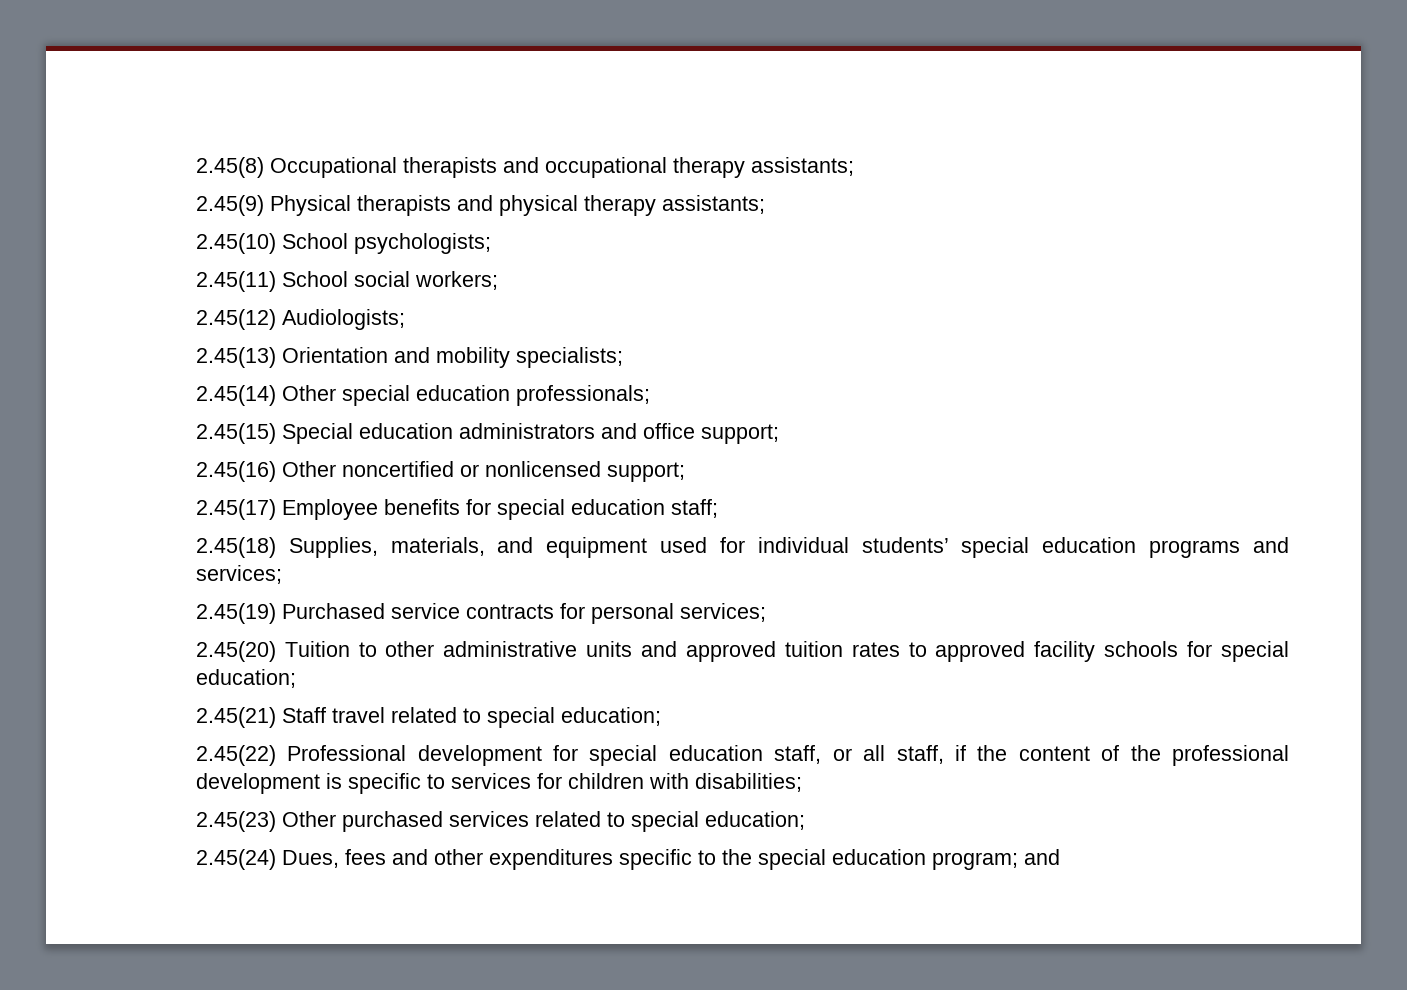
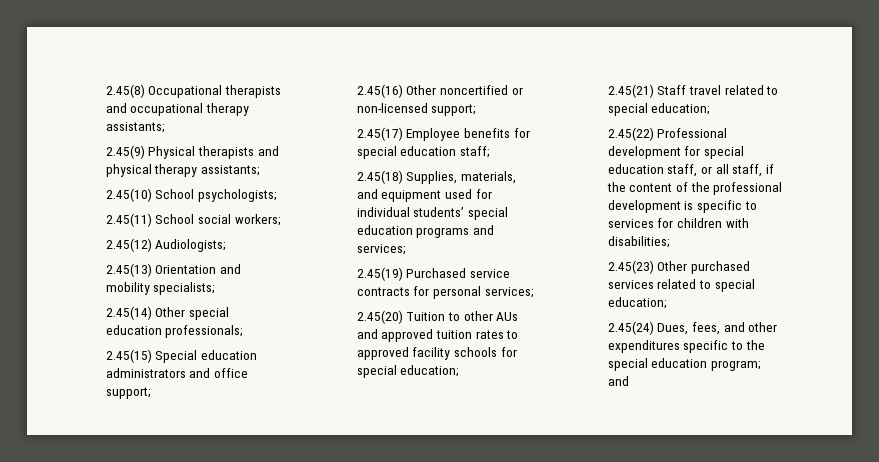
[484,461,601,477] nonlicensed -> [356,103,428,113] non-licensed
[443,641,633,657] administrative units -> [496,312,519,321] AUs
[344,849,386,865] fees -> [691,322,720,335] fees,

